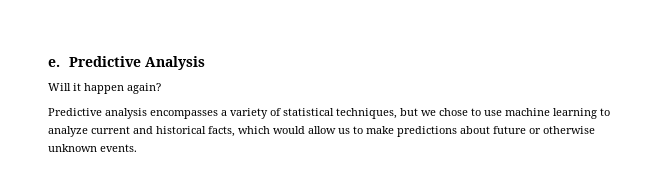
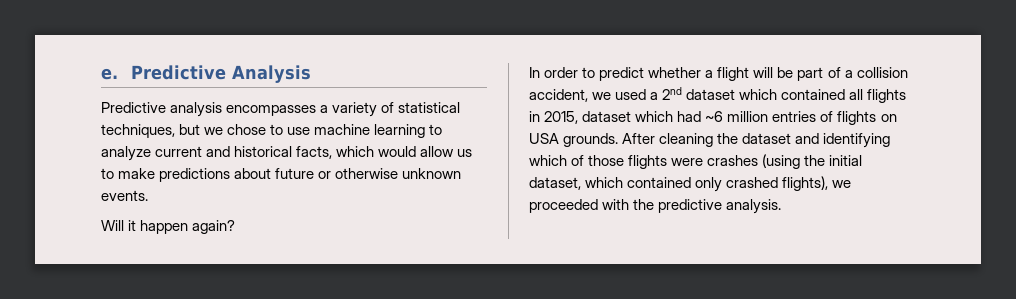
[48,83,161,94] // Will it happen again? -> (311, 74) none
(137, 148) none -> [101,220,236,234] [529,67,908,81] [529,87,907,103] [529,111,897,125] [529,133,891,148] [529,154,863,169] [529,176,852,192] [529,199,782,214] // Will it happen again? // In order to predict whether a flight will be part of a collision accident, we used a 2nd dataset which contained all flights in 2015, dataset which had ~6 million entries of flights on USA grounds. After cleaning the dataset and identifying which of those flights were crashes (using the initial dataset, which contained only crashed flights), we proceeded with the predictive analysis.

